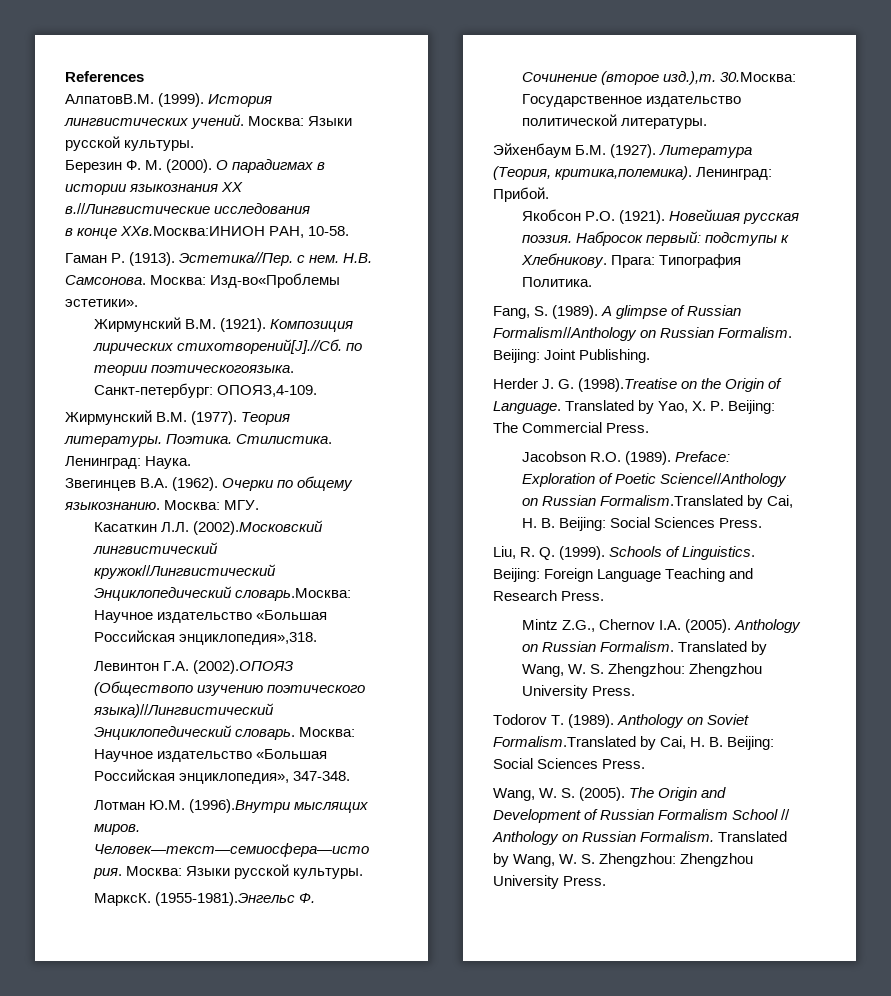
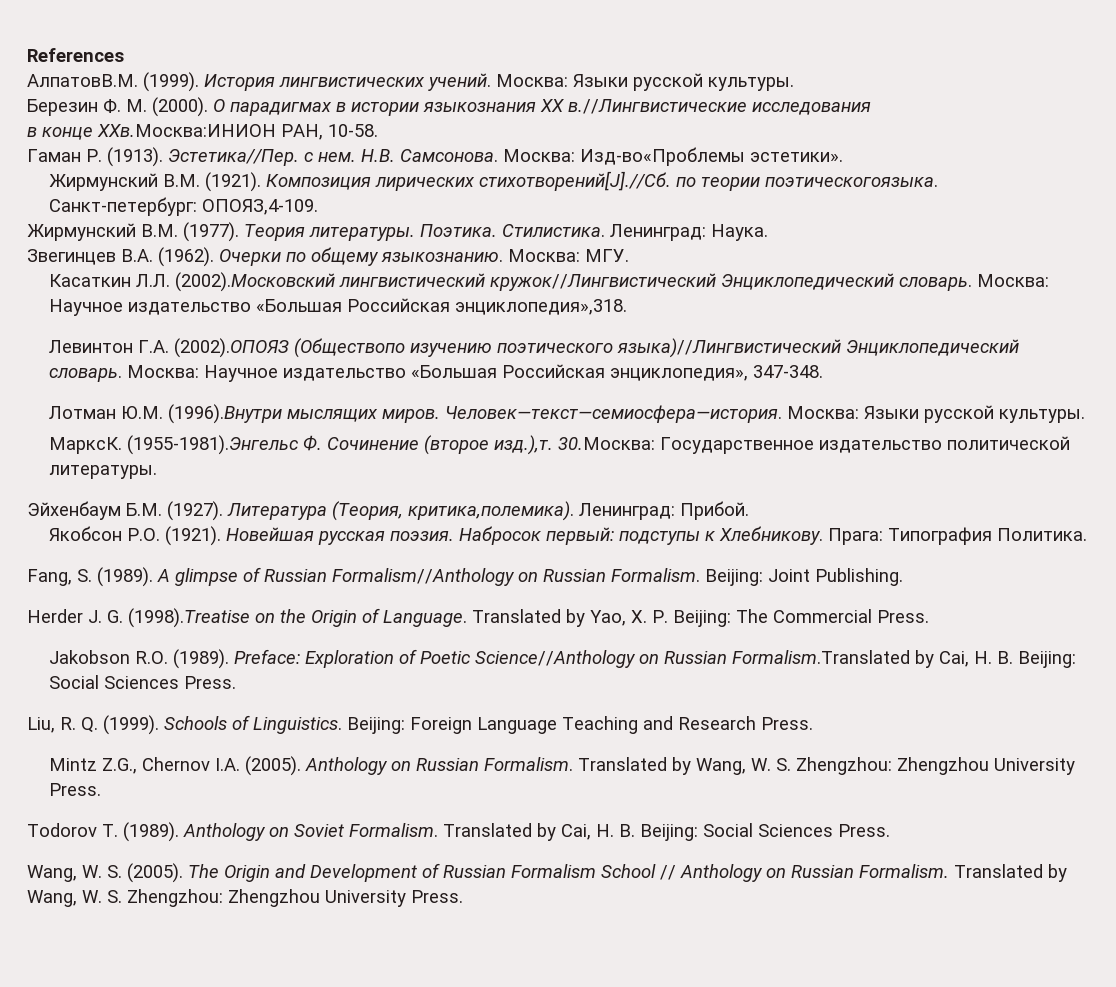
[235,588,352,601] словарь.Mосква: -> [899,274,1050,291] словарь. Mосква:
[521,451,586,462] Jacobson -> [49,650,131,664] Jakobson
[493,736,636,747] Formalism.Translated -> [349,823,532,837] Formalism. Translated

